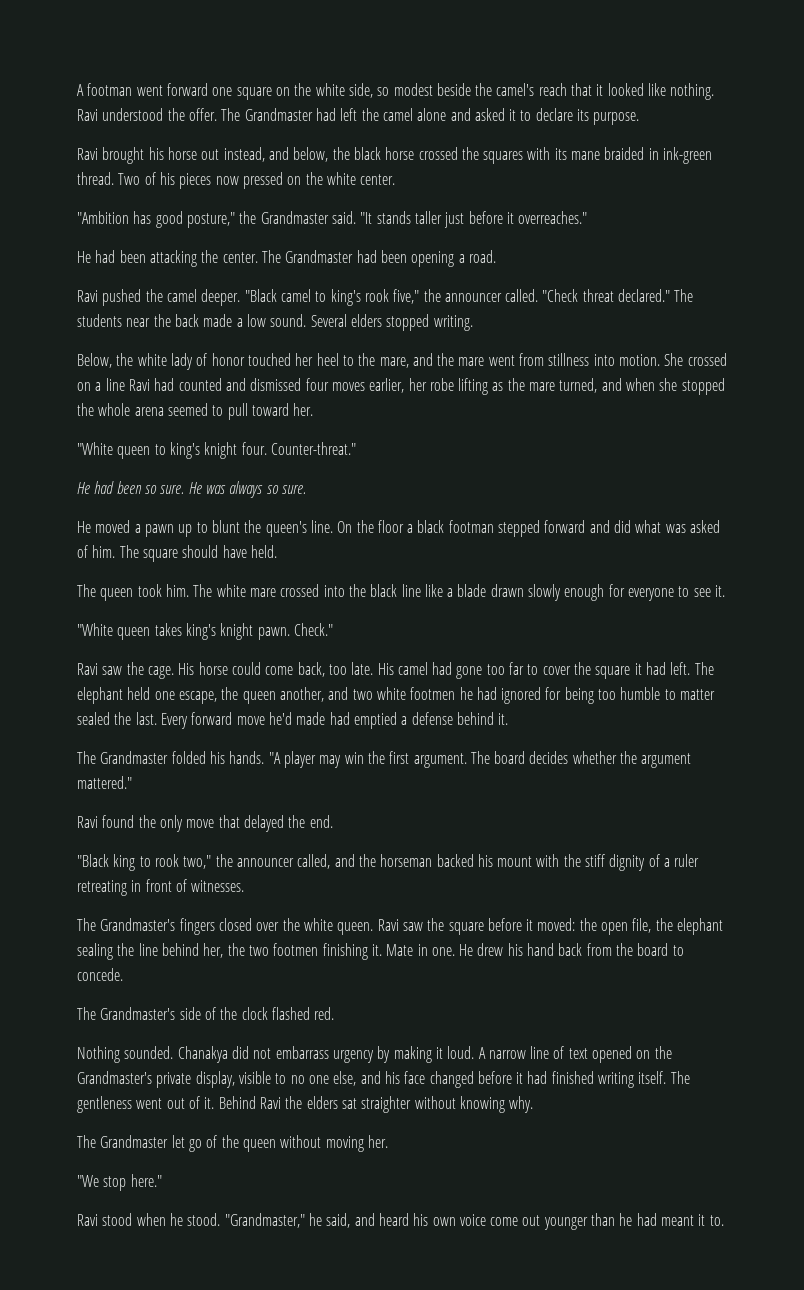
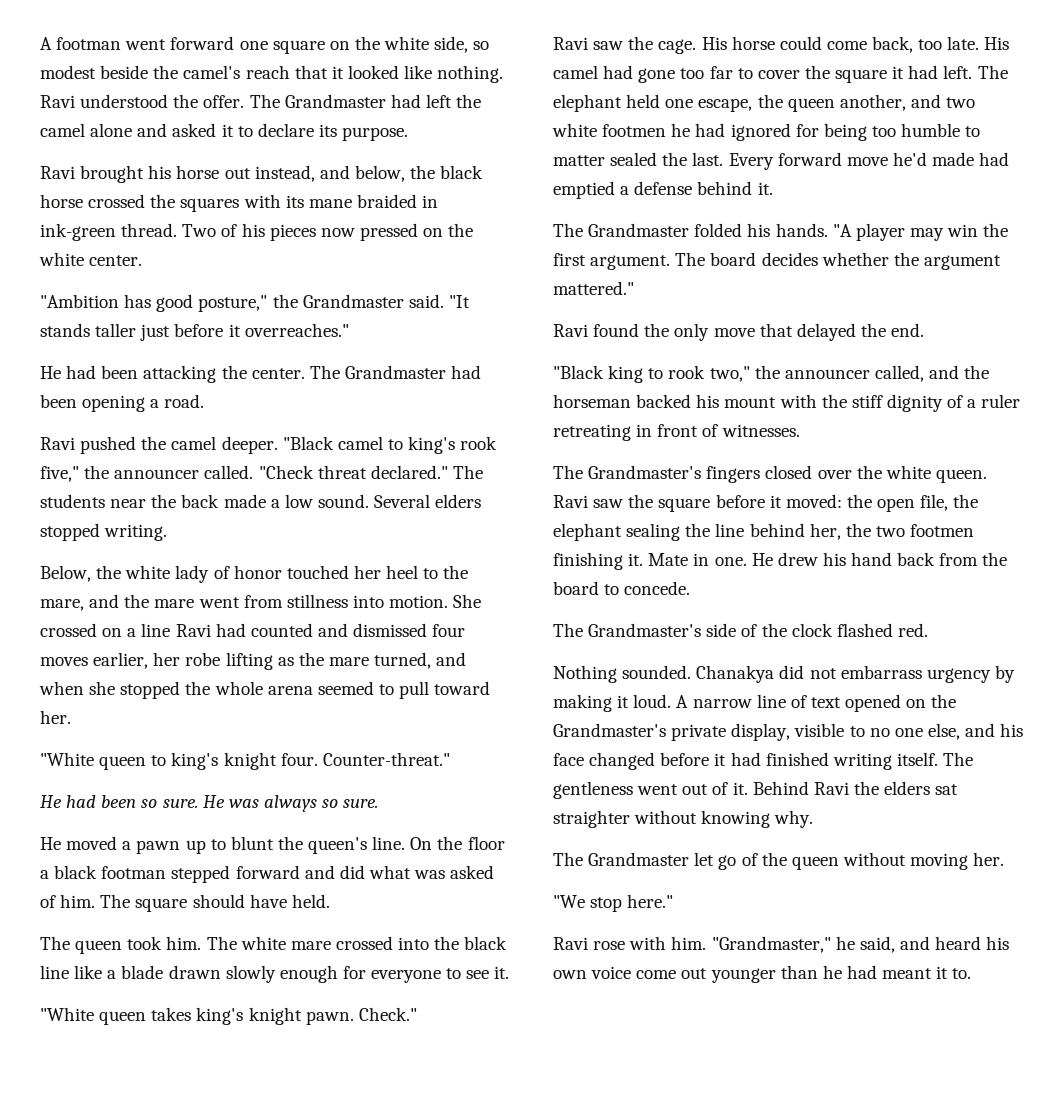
[102,1213,221,1226] stood when he stood. -> [593,936,707,950] rose with him.

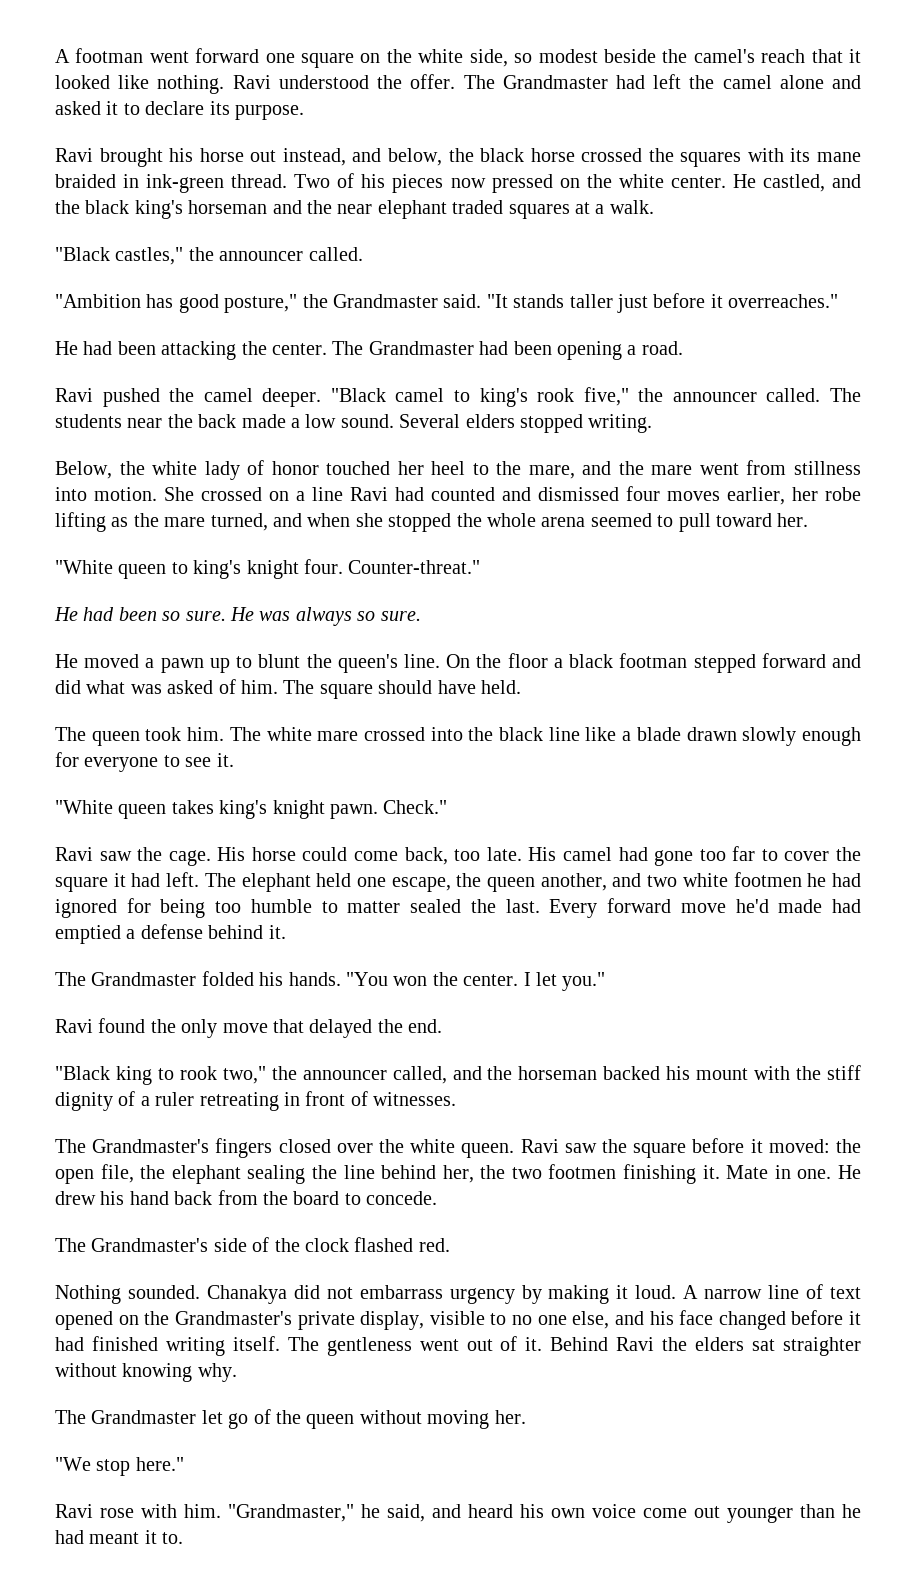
(143, 260) none -> [732,174,861,192] [55,200,654,219] [55,247,363,265] He castled, and the black king's horseman and the near elephant traded squares at a walk. // "Black castles," the announcer called.
[258,465,448,479] "Check threat declared." -> (821, 395) none
[832,223,1009,241] [553,252,1001,270] [553,281,634,295] "A player may win the first argument. The board decides whether the argument mattered." -> [346,972,606,991] "You won the center. I let you."

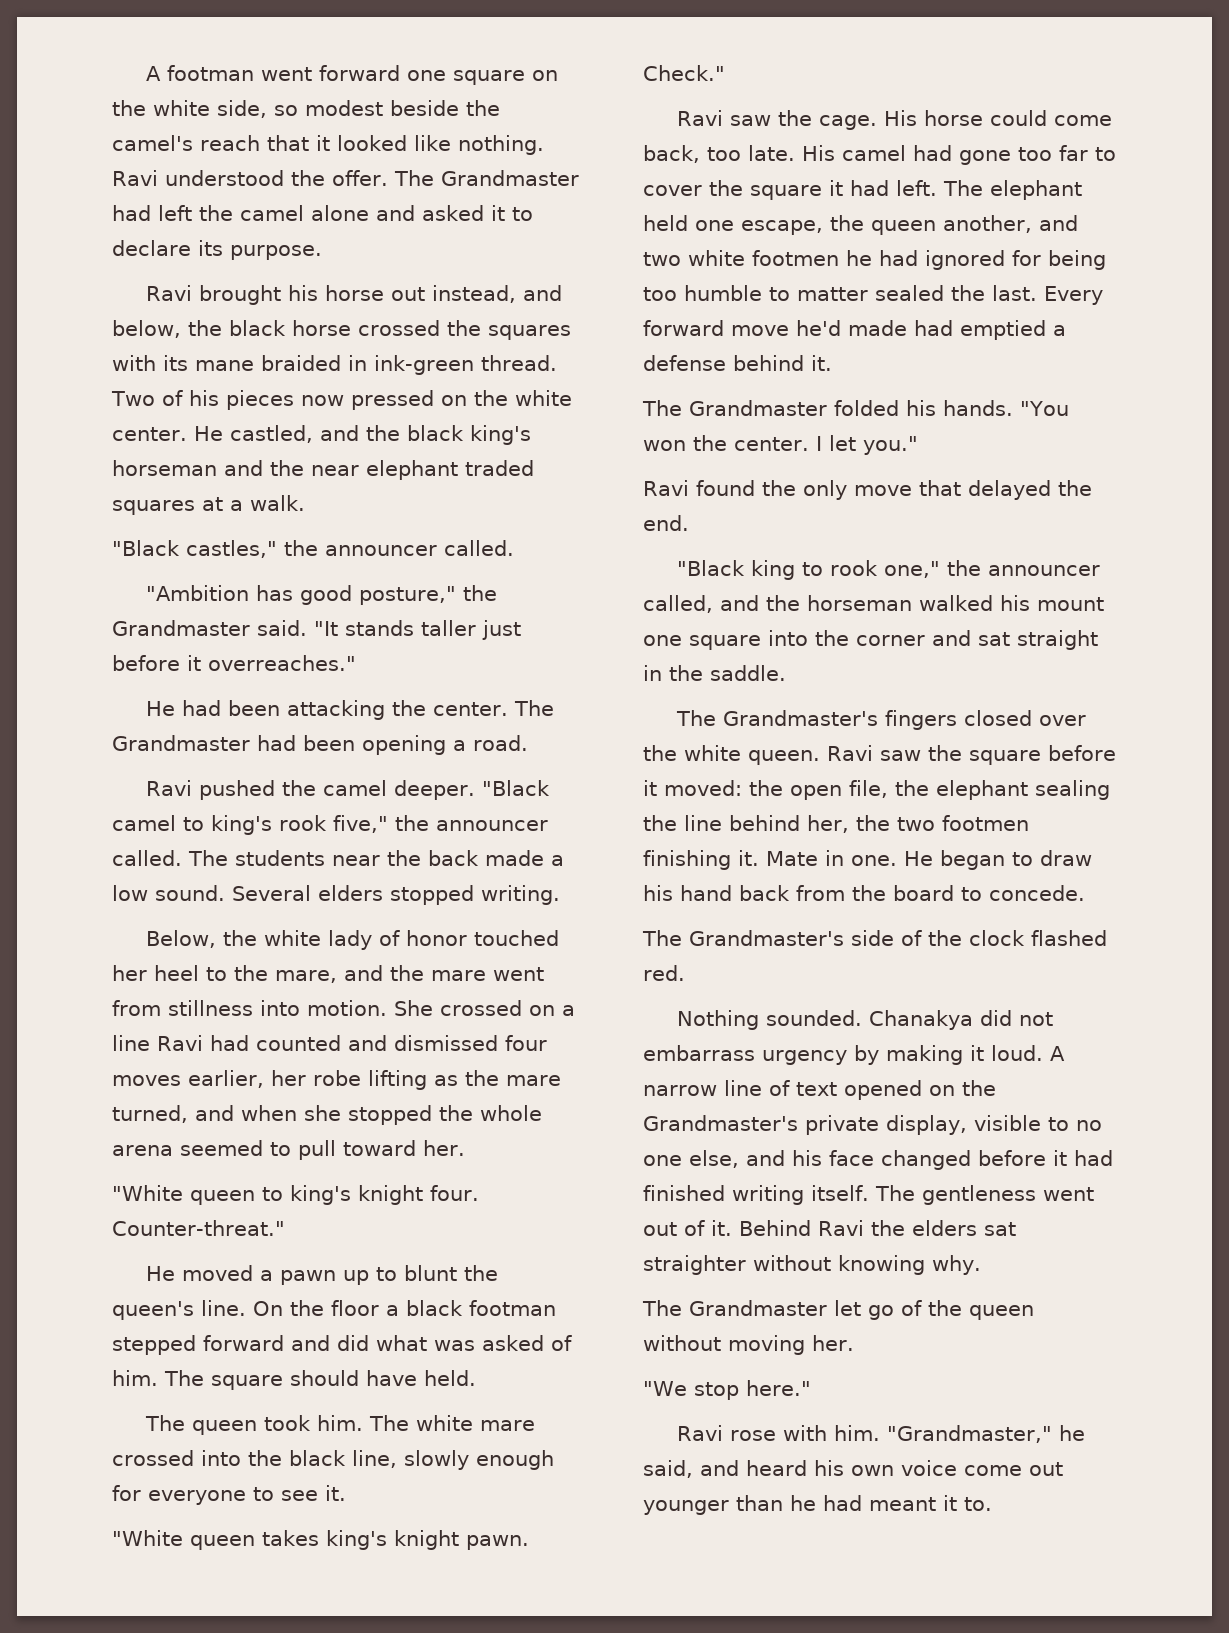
[54,607,421,626] // He had been so sure. He was always so sure. -> (285, 1228) none
[548,727,737,741] line like a blade drawn -> [352,1450,397,1468] line,
[222,1066,266,1084] two," -> [883,561,940,578] one,"
[603,1066,661,1080] backed -> [919,595,993,611] walked
[754,1065,861,1080] [55,1091,457,1111] with the stiff dignity of a ruler retreating in front of witnesses. -> [643,630,1098,650] [643,665,786,681] one square into the corner and sat straight in the saddle.
[55,1191,96,1205] drew -> [940,850,1092,870] began to draw

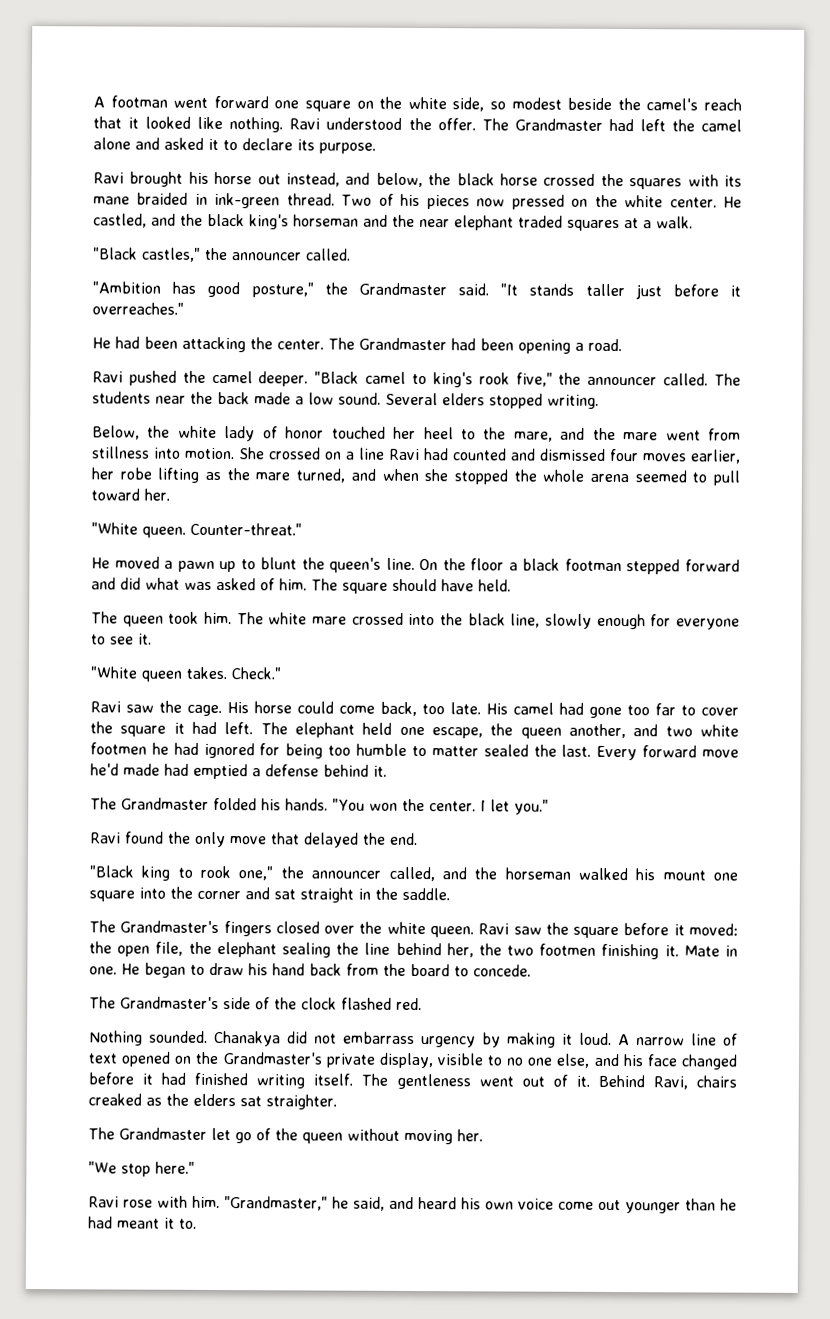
[190,1185,479,1205] queen to king's knight four. -> [142,526,186,538] queen.
[262,1530,529,1550] takes king's knight pawn. -> [186,666,227,680] takes.
[818,1220,1016,1236] [643,1255,981,1275] Ravi the elders sat straighter without knowing why. -> [652,1075,737,1090] [88,1093,337,1110] Ravi, chairs creaked as the elders sat straighter.

